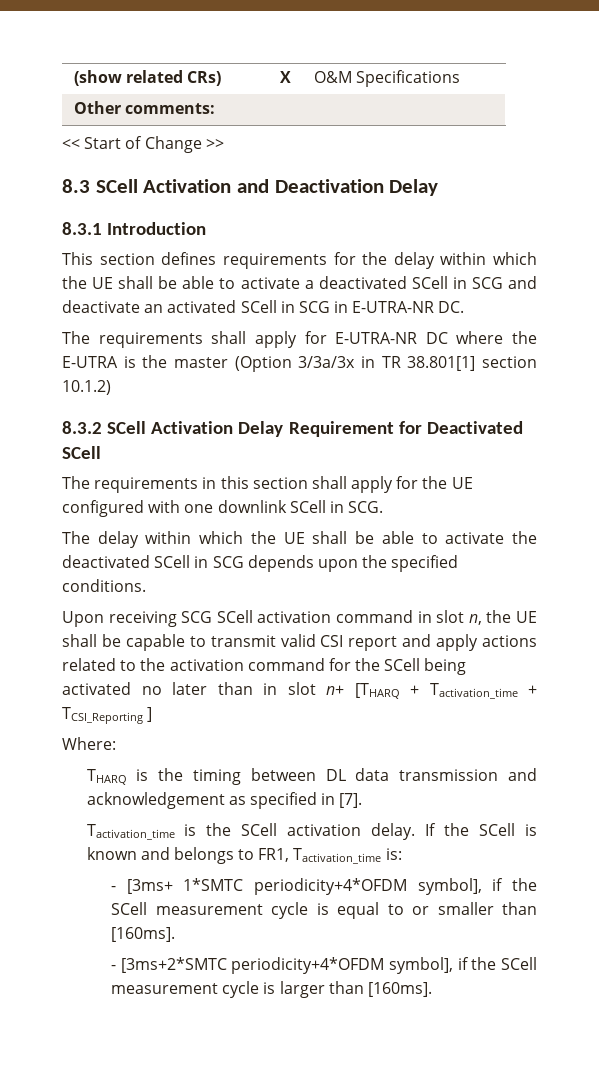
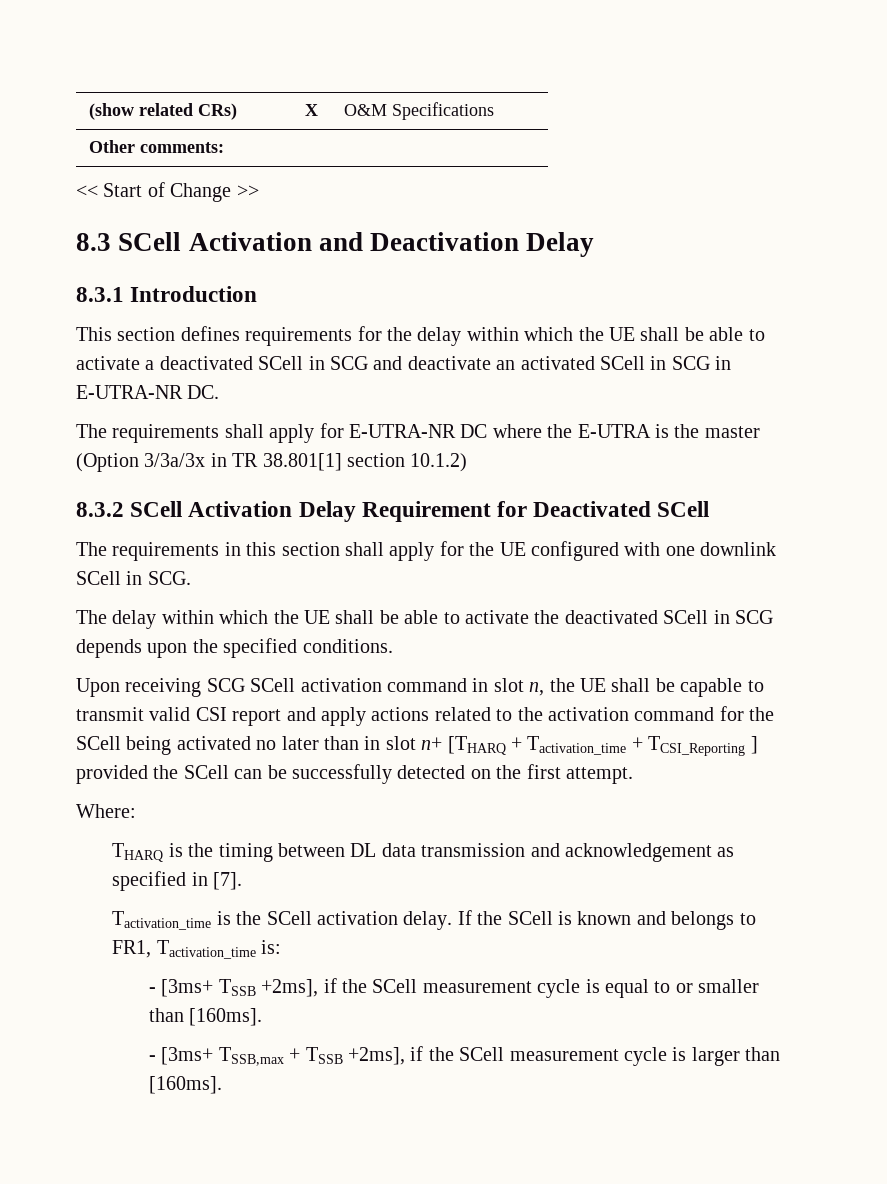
(153, 714) none -> [76,764,633,784] provided the SCell can be successfully detected on the first attempt.
[183,878,482,895] 1*SMTC periodicity+4*OFDM symbol], -> [218,979,319,997] TSSB +2ms],
[120,957,454,974] [3ms+2*SMTC periodicity+4*OFDM symbol], -> [161,1047,405,1066] [3ms+ TSSB,max + TSSB +2ms],

